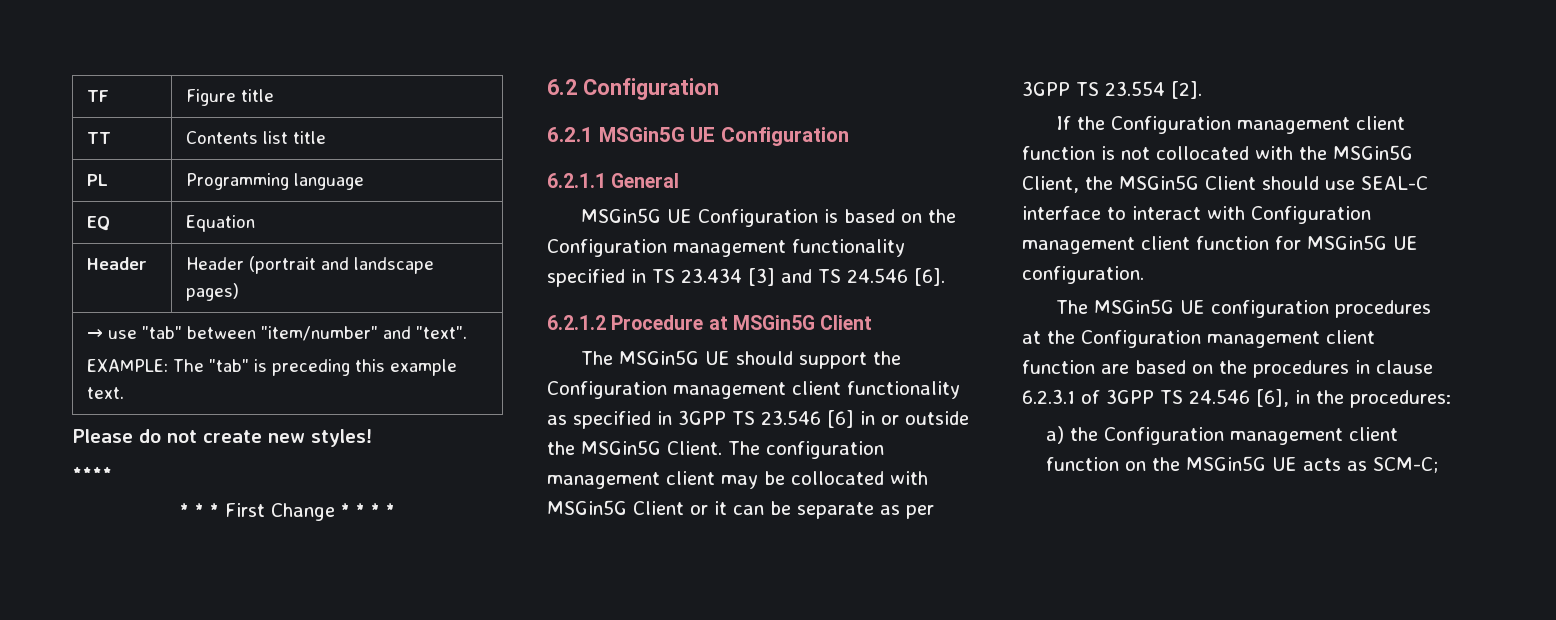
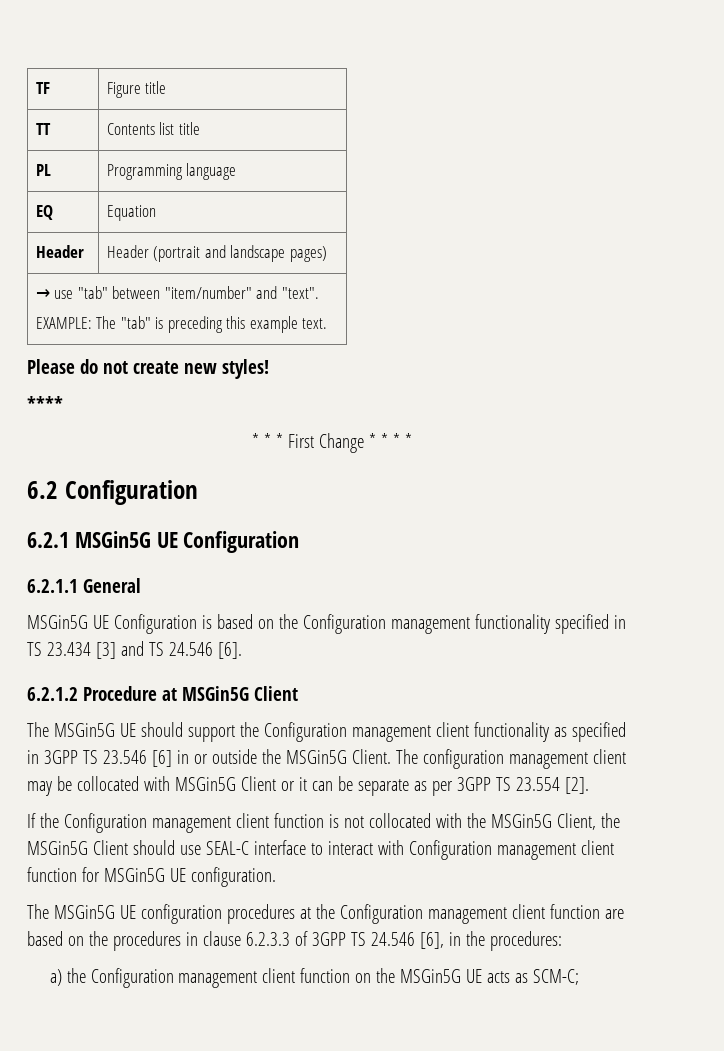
[1022,389,1075,404] 6.2.3.1 -> [245,932,290,946] 6.2.3.3

